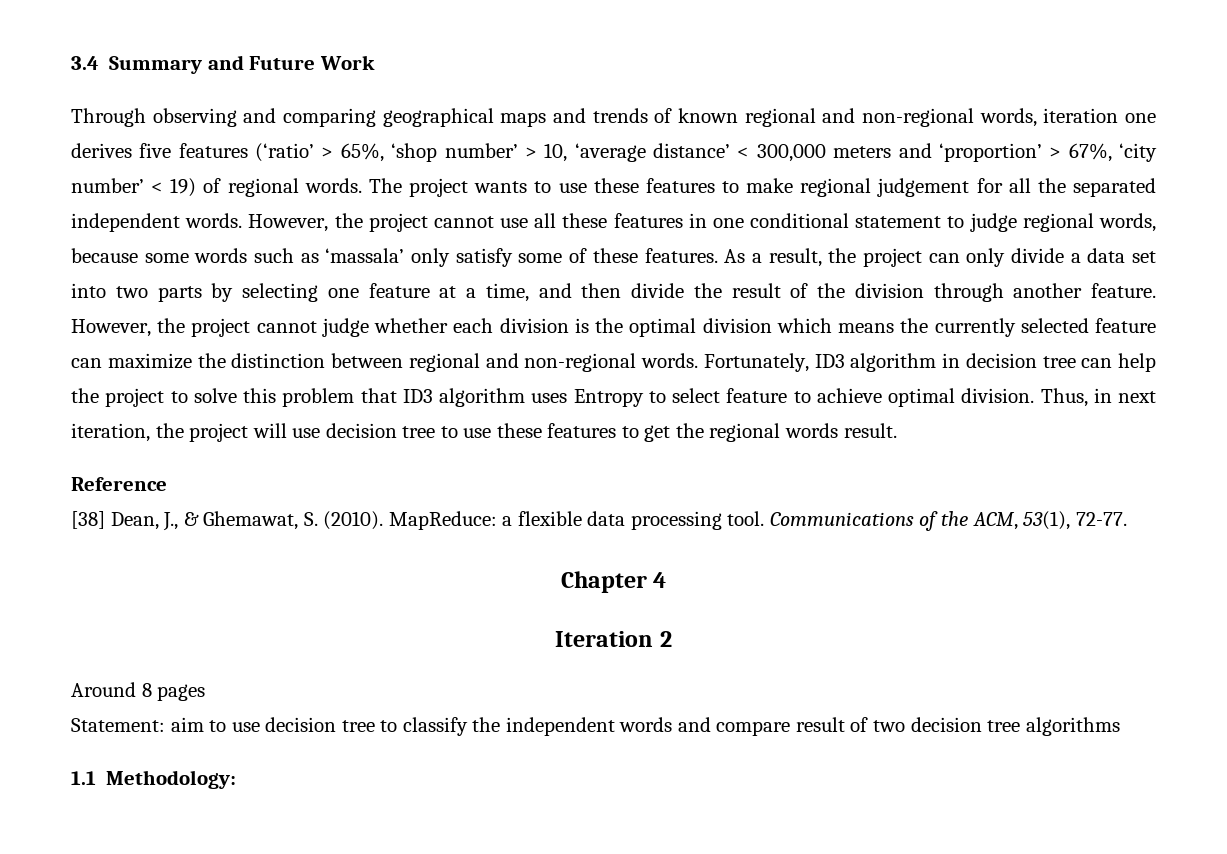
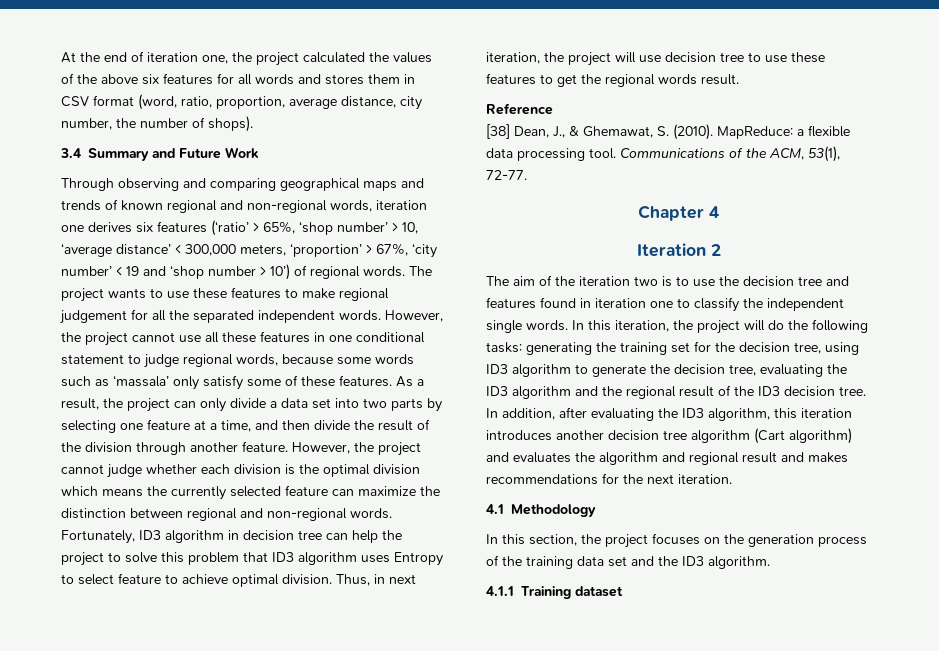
(71, 63) none -> [61,51,432,66] [61,73,415,85] [61,94,422,110] [61,116,253,132] At the end of iteration one, the project calculated the values of the above six features for all words and stores them in CSV format (word, ratio, proportion, average distance, city number, the number of shops). //
[139,143,172,158] five -> [136,222,153,233] six
[833,143,932,158] meters and -> [240,244,286,256] meters,
[170,178,197,197] 19) -> [126,264,290,280] 19 and ‘shop number > 10’)
[71,682,206,701] [71,717,1120,736] [71,770,237,789] Around 8 pages // Statement: aim to use decision tree to classify the independent words and compare result of two decision tree algorithms // 1.1 Methodology: -> [486,275,849,287] [486,297,844,312] [486,319,868,334] [486,341,859,355] [486,364,847,377] [486,385,866,399] [486,407,852,421] [486,428,852,444] [486,452,848,465] [486,473,732,485] [486,504,596,517] [486,533,867,548] [486,555,770,569] [486,586,623,599] The aim of the iteration two is to use the decision tree and features found in iteration one to classify the independent single words. In this iteration, the project will do the following tasks: generating the training set for the decision tree, using ID3 algorithm to generate the decision tree, evaluating the ID3 algorithm and the regional result of the ID3 decision tree. In addition, after evaluating the ID3 algorithm, this iteration introduces another decision tree algorithm (Cart algorithm) and evaluates the algorithm and regional result and makes recommendations for the next iteration. // 4.1 Methodology // In this section, the project focuses on the generation process of the training data set and the ID3 algorithm. // 4.1.1 Training dataset

